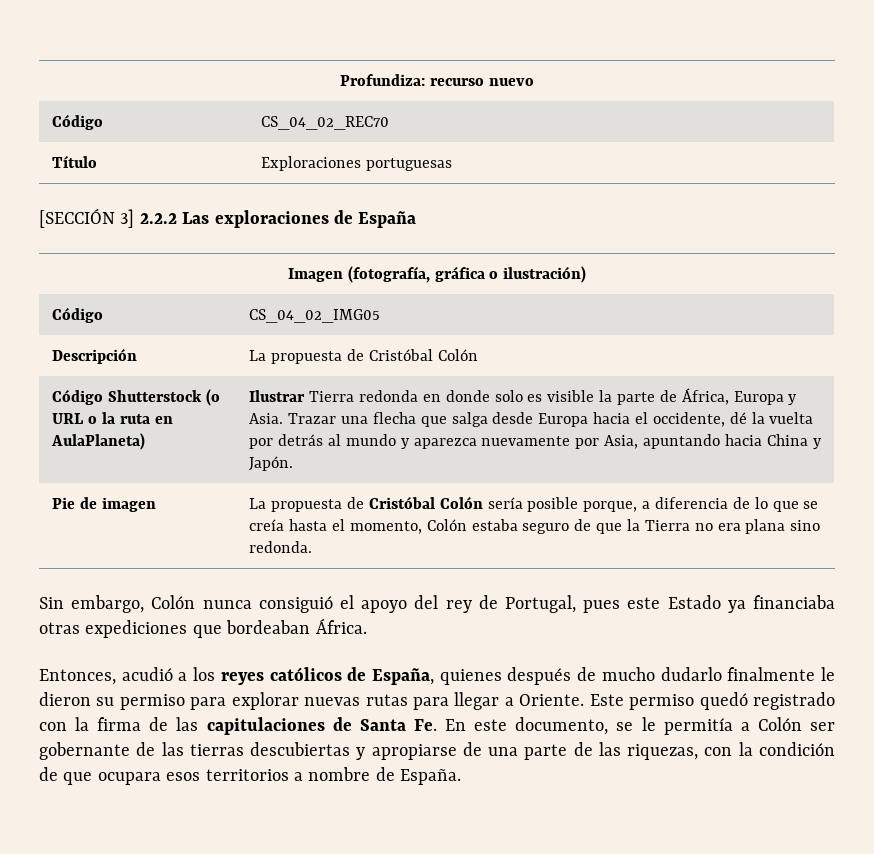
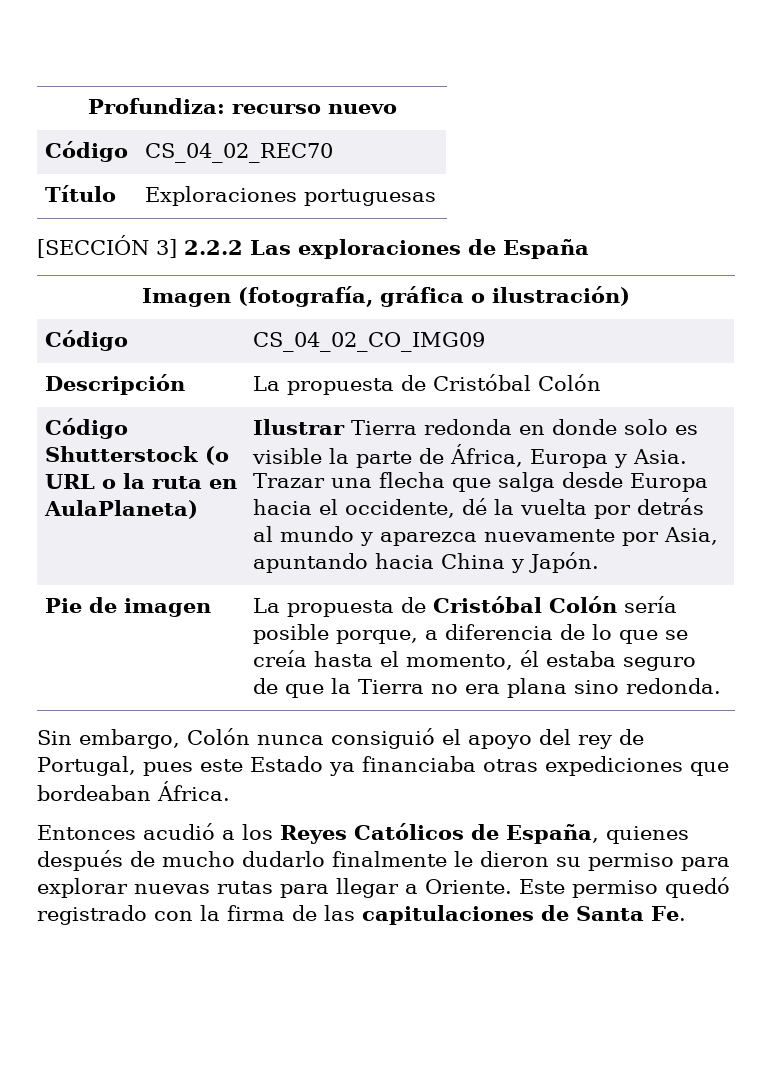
[249,309,381,323] CS_04_02_IMG05 -> [253,332,486,352] CS_04_02_CO_IMG09
[426,519,467,531] Colón -> [520,650,540,667] él
[39,669,116,685] Entonces, -> [37,825,136,840] Entonces
[220,667,342,685] reyes católicos -> [280,823,464,844] Reyes Católicos
[445,717,836,735] [39,742,835,760] [39,767,462,785] En este documento, se le permitía a Colón ser gobernante de las tierras descubiertas y apropiarse de una parte de las riquezas, con la condición de que ocupara esos territorios a nombre de España. -> (686, 913) none

